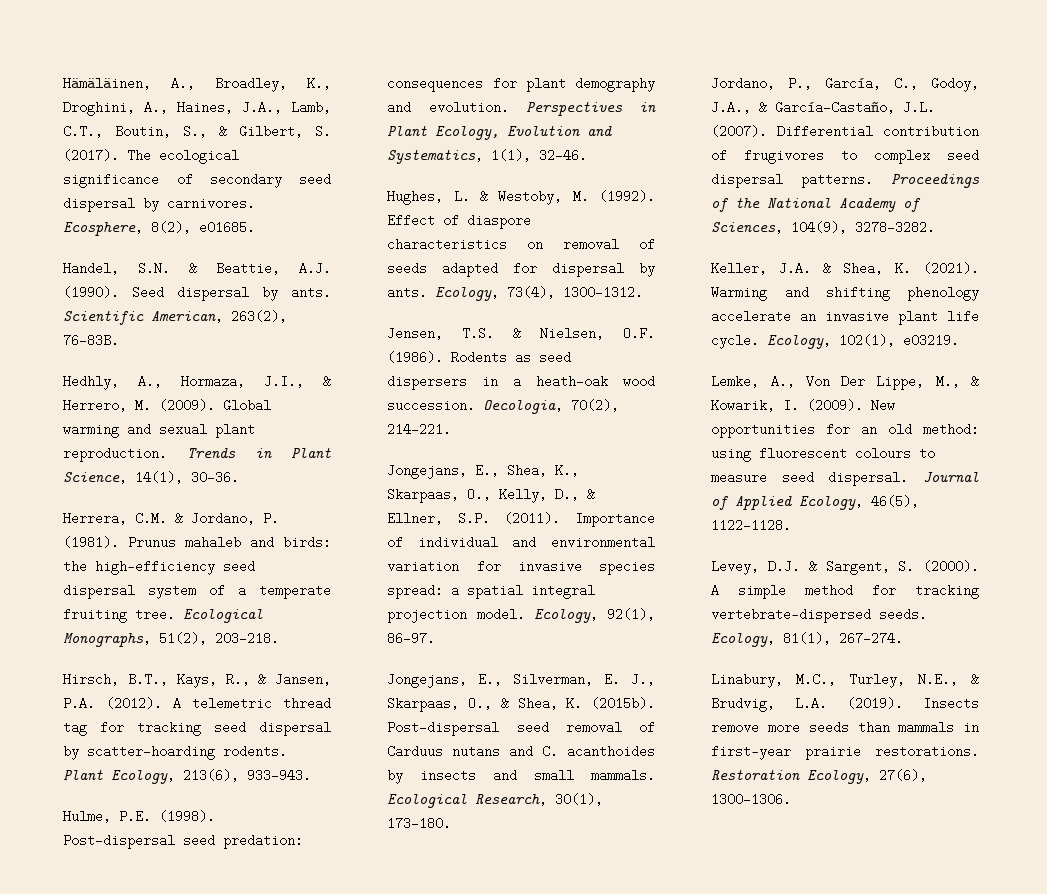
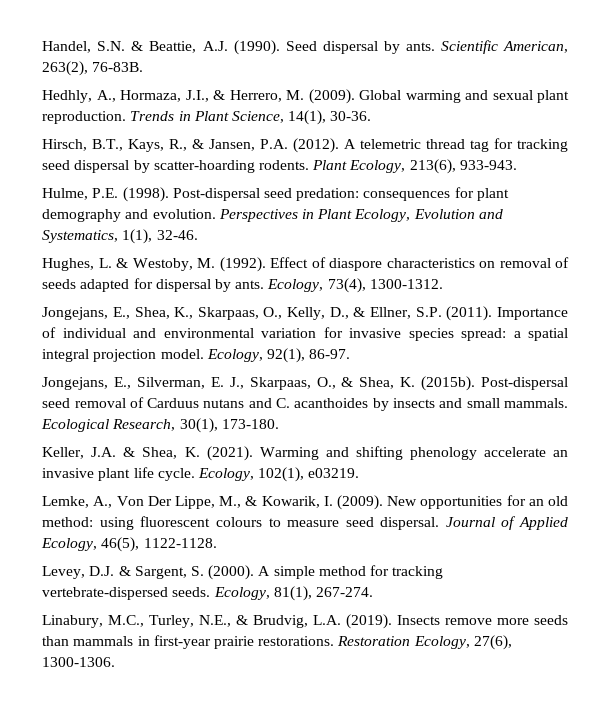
[63,77,331,92] [63,101,331,116] [63,125,332,138] [63,149,240,164] [63,173,331,188] [63,197,256,212] [63,221,256,236] Hämäläinen, A., Broadley, K., Droghini, A., Haines, J.A., Lamb, C.T., Boutin, S., & Gilbert, S. (2017). The ecological significance of secondary seed dispersal by carnivores. Ecosphere, 8(2), e01685. // -> (42, 47) none
[63,512,280,525] [63,536,331,549] [63,560,256,575] [63,584,331,599] [63,608,264,623] [63,632,280,647] // Herrera, C.M. & Jordano, P. (1981). Prunus mahaleb and birds: the high‐efficiency seed dispersal system of a temperate fruiting tree. Ecological Monographs, 51(2), 203-218. -> (372, 116) none
[387,327,655,340] [387,351,572,364] [387,375,655,390] [387,399,620,414] [387,423,452,436] // Jensen, T.S. & Nielsen, O.F. (1986). Rodents as seed dispersers in a heath-oak wood succession. Oecologia, 70(2), 214-221. -> (443, 284) none
[711,77,979,92] [711,101,936,114] [711,125,979,138] [711,149,979,164] [711,173,980,188] [711,198,922,212] [711,221,936,234] // Jordano, P., García, C., Godoy, J.A., & García-Castaño, J.L. (2007). Differential contribution of frugivores to complex seed dispersal patterns. Proceedings of the National Academy of Sciences, 104(9), 3278-3282. -> (279, 424) none

